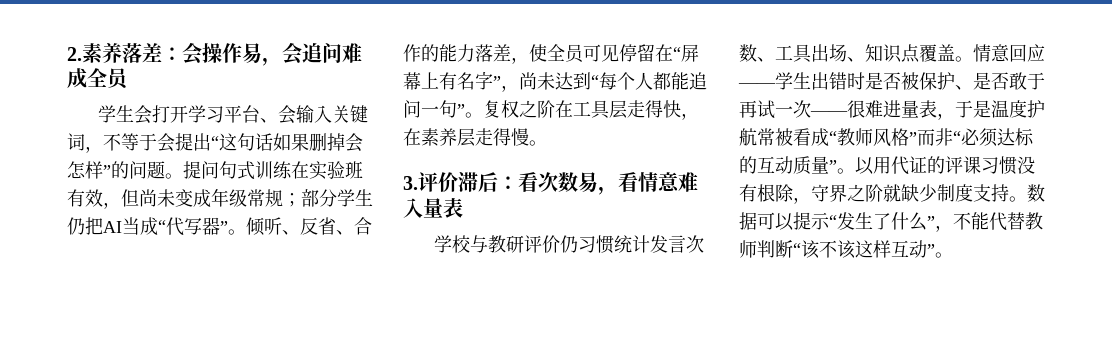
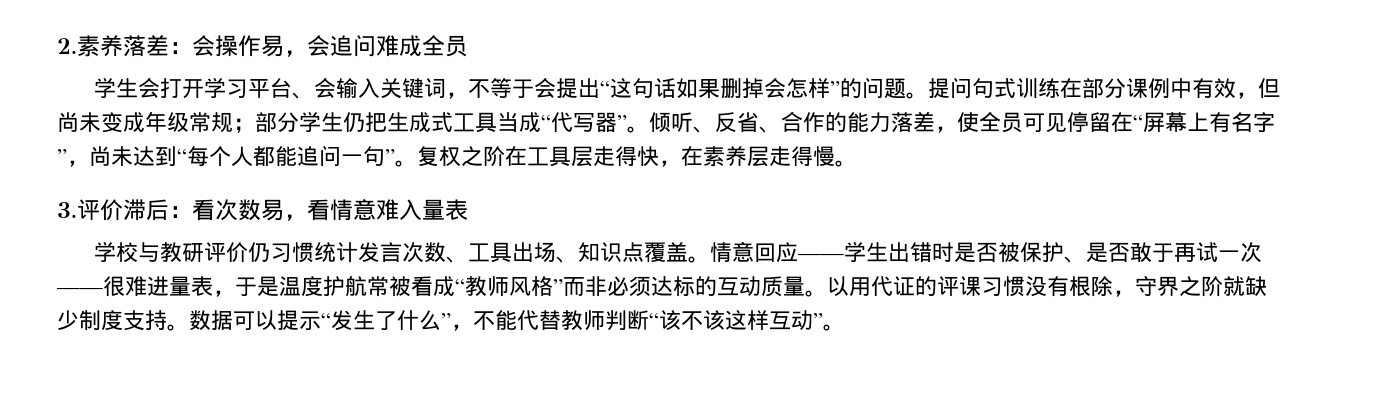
[309,161,363,180] 实验班 -> [1082,78,1193,99] 部分课例中
[103,221,122,233] AI -> [387,112,497,133] 生成式工具
[953,131,961,144] “ -> (607, 286) none
[829,160,837,172] ” -> (805, 286) none

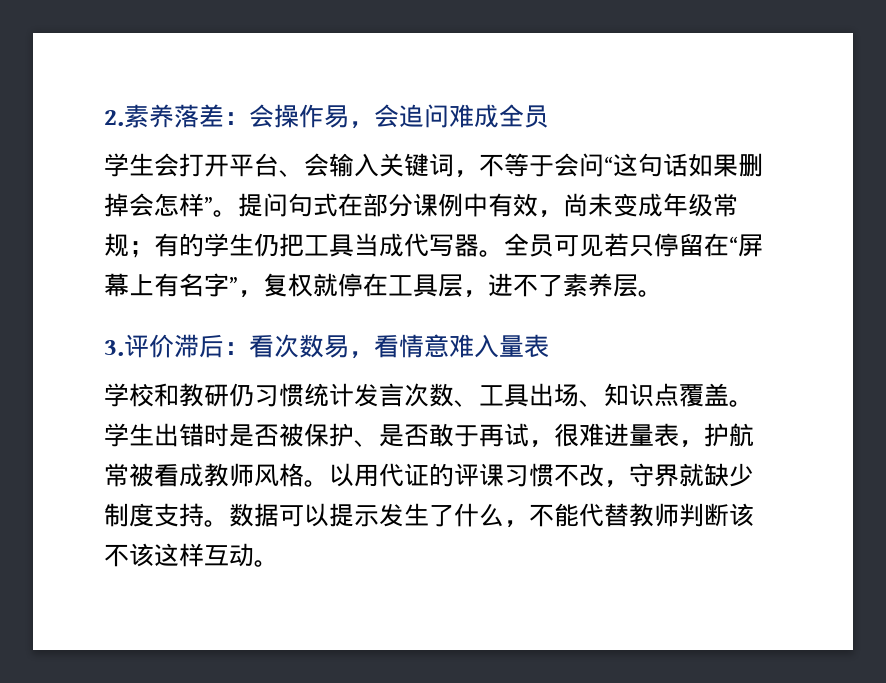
[204,78,249,99] 学习 -> (229, 165) none
[556,78,601,98] 提出 -> [579,153,604,177] 问
[840,77,907,99] 的问题 -> (213, 205) none
[1016,78,1061,99] 训练 -> (338, 205) none
[1258,78,1281,98] 但 -> (563, 214) none
[255,112,299,132] 部分 -> [154,233,204,257] 有的
[387,112,453,132] 生成式 -> (304, 245) none
[541,111,979,133] “代写器”。倾听、反省、合作的能力落差，使 -> [404,233,504,257] 代写器。
(1067, 122) none -> [604,233,654,257] 若只
[89,145,835,167] 尚未达到“每个人都能追问一句”。复权之阶在工具层走得快，在素养层走得慢 -> [263,273,638,298] 复权就停在工具层，进不了素养层
[138,242,249,263] 与教研评价 -> [154,383,229,407] 和教研
[710,241,845,263] 情意回应—— -> (754, 403) none
[1218,242,1263,262] [57,288,103,294] 一次—— -> [529,440,554,448] ，
[235,276,323,297] 于是温度 -> (704, 444) none
[455,279,465,294] “ -> (204, 475) none
[553,276,805,297] ”而非必须达标的互动质量 -> (304, 475) none
[1025,276,1223,297] 没有根除，守界之阶 -> [554,463,679,488] 不改，守界
[321,313,331,328] “ -> (379, 516) none
[441,313,451,328] ” -> (504, 515) none
[649,313,659,328] “ -> (729, 515) none
[813,313,823,328] ” -> (254, 555) none

